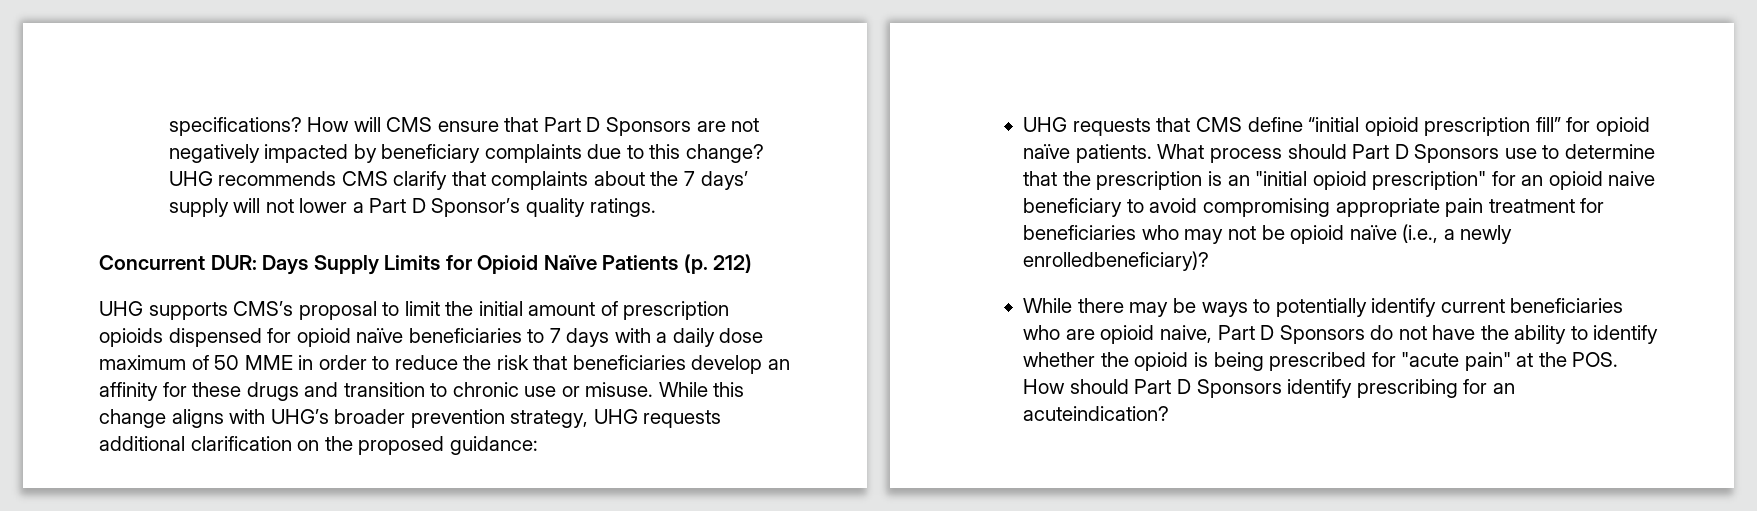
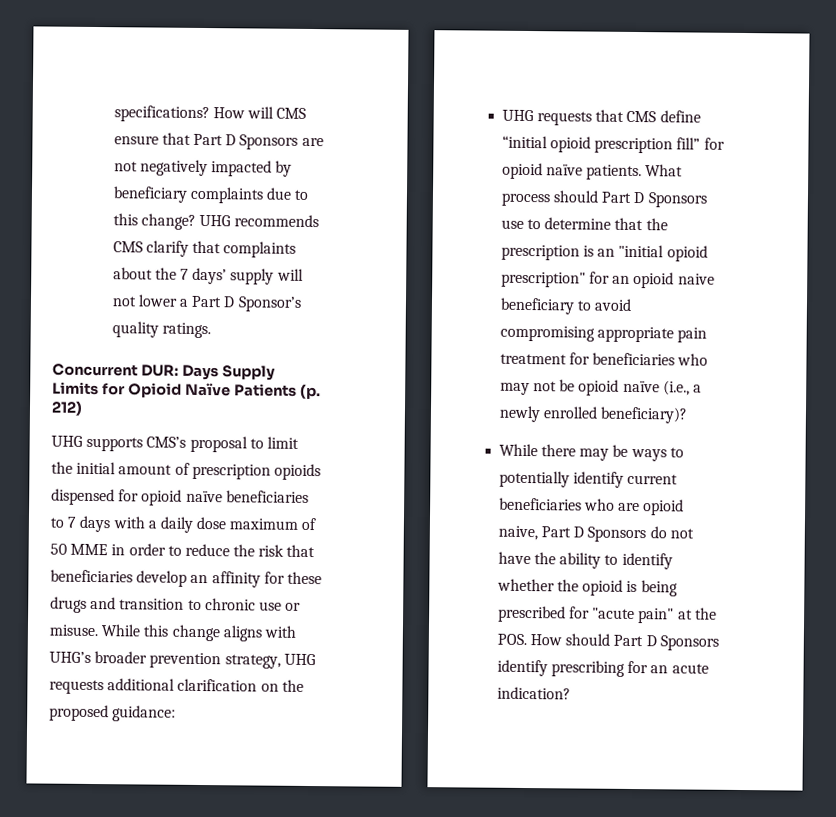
[1023,251,1210,271] enrolledbeneficiary)? -> [543,406,689,424] enrolled beneficiary)?
[1023,406,1170,421] acuteindication? -> [671,663,709,674] [496,686,571,700] acute indication?

